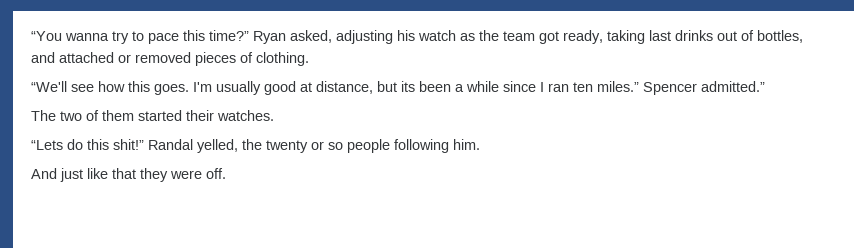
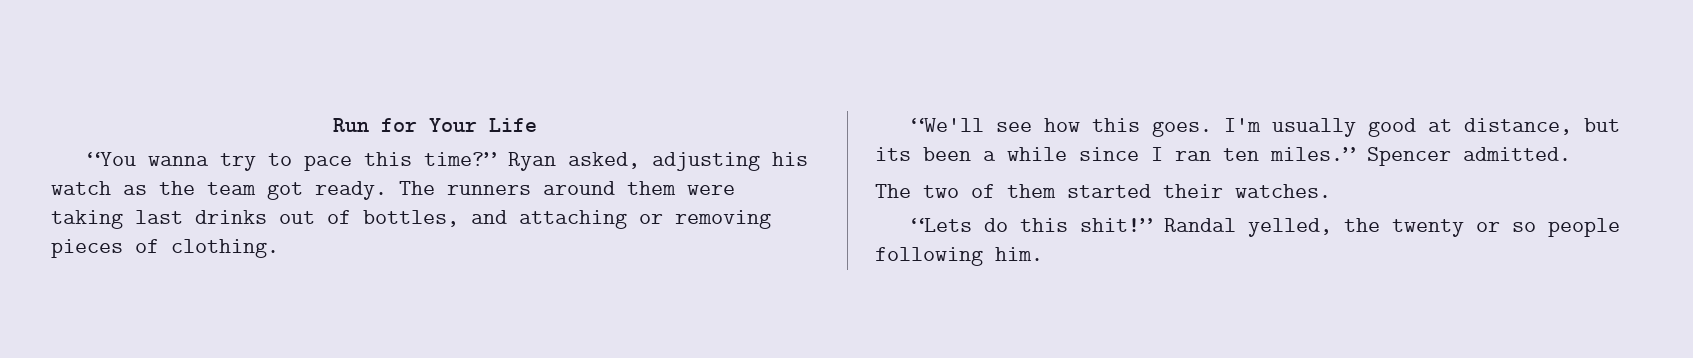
(31, 36) none -> [332,118,537,132] Run for Your Life //
[563,30,603,44] ready, -> [315,181,735,200] ready. The runners around them were
[59,52,191,63] attached or removed -> [519,210,771,229] attaching or removing
[701,81,765,92] admitted.” -> [1463,147,1571,161] admitted.
[31,168,226,182] // And just like that they were off. -> (1043, 254) none

